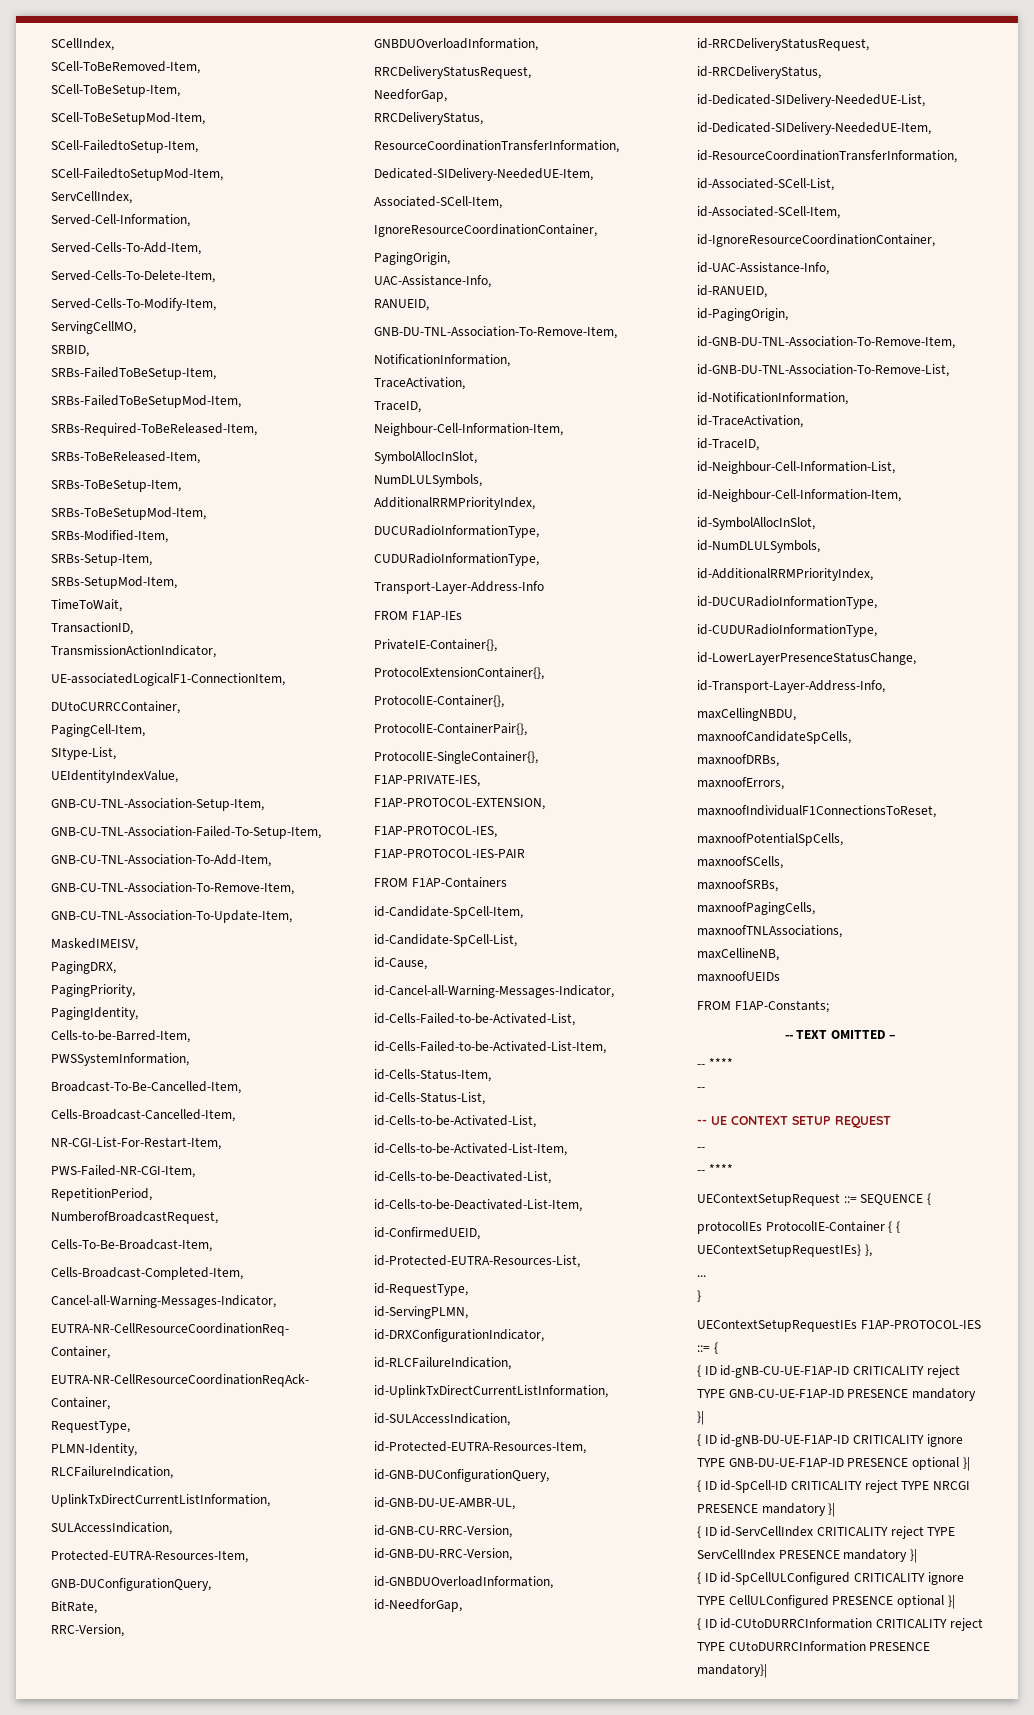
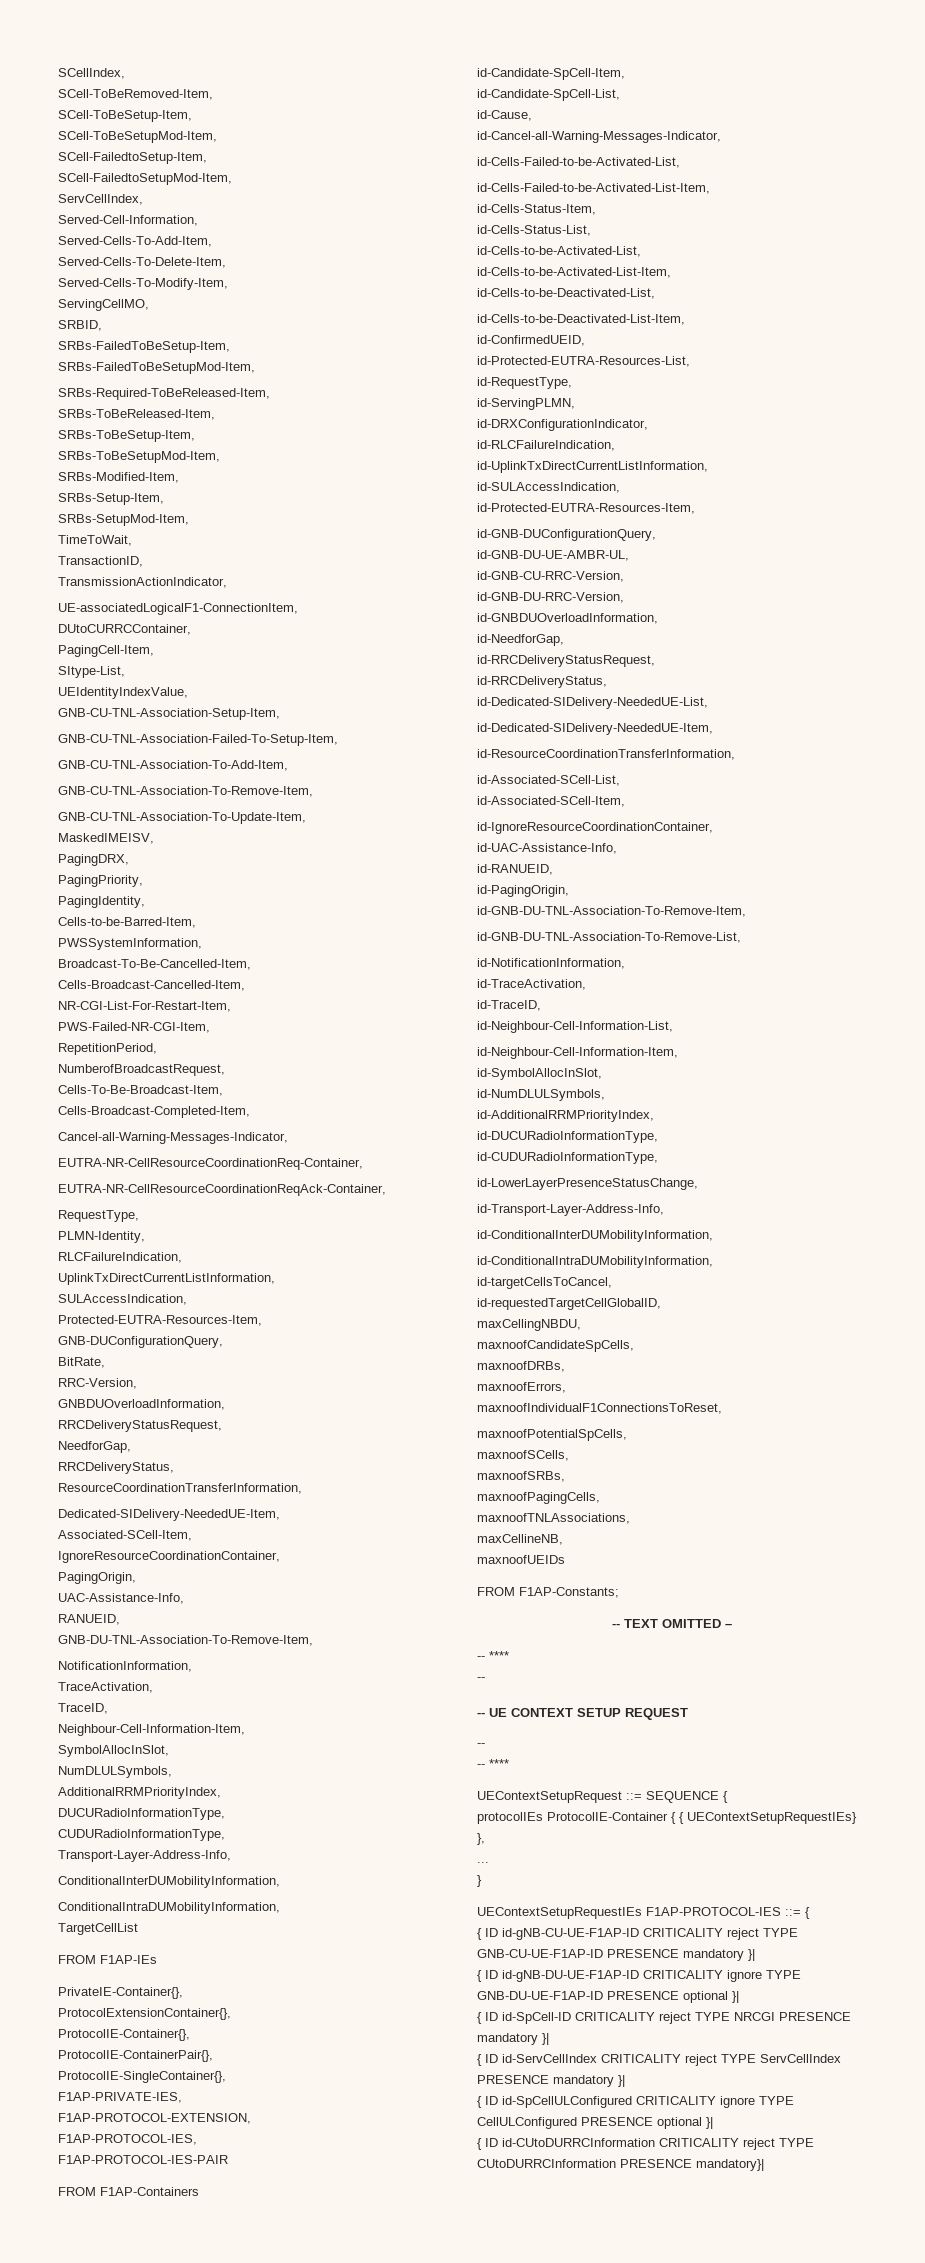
[374,581,544,594] Transport-Layer-Address-Info -> [58,1850,231,1862] [58,1876,280,1888] [58,1902,280,1914] [58,1923,138,1935] Transport-Layer-Address-Info, // ConditionalInterDUMobilityInformation, // ConditionalIntraDUMobilityInformation, // TargetCellList
(885, 686) none -> [477,1230,713,1242] [477,1256,713,1268] [477,1277,612,1289] [477,1298,661,1310] // id-ConditionalInterDUMobilityInformation, // id-ConditionalIntraDUMobilityInformation, // id-targetCellsToCancel, // id-requestedTargetCellGlobalID,

